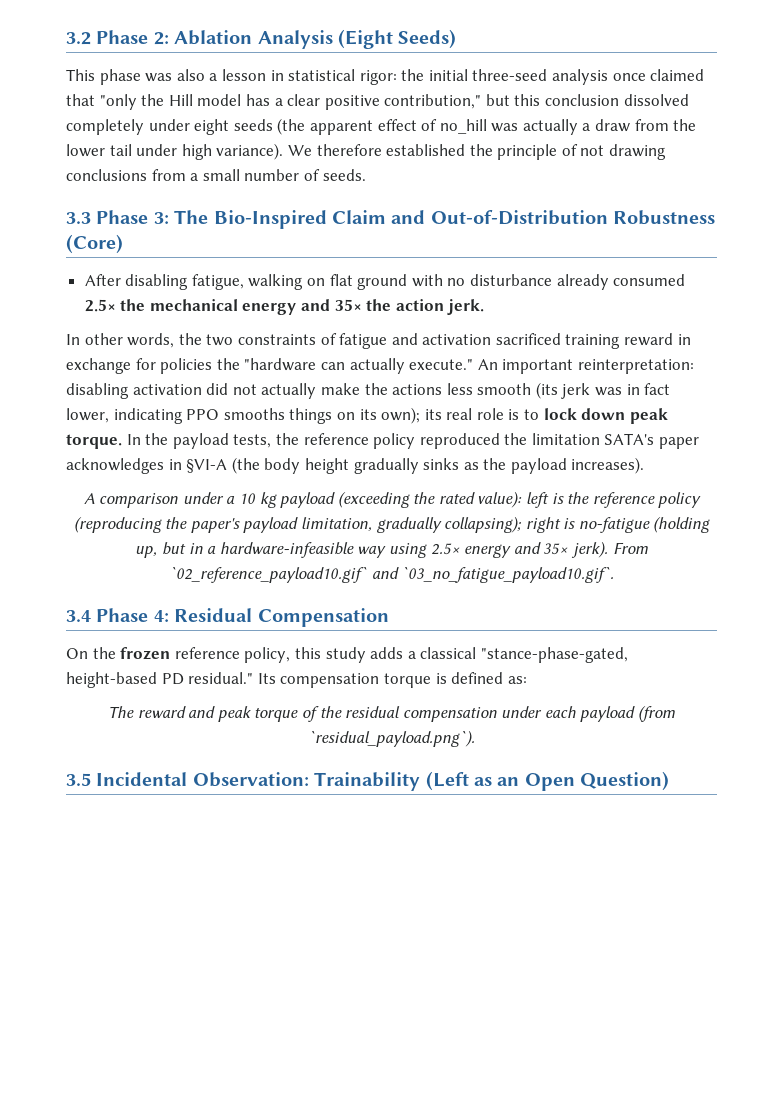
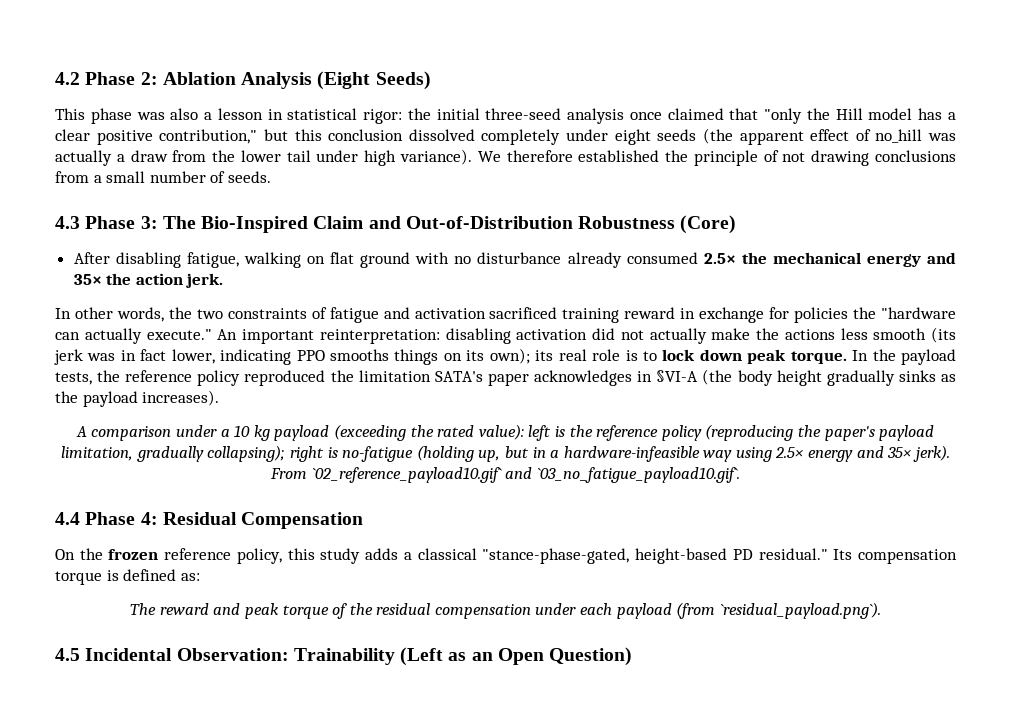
[66,32,91,45] 3.2 -> [55,72,80,85] 4.2
[66,212,91,224] 3.3 -> [55,216,80,229] 4.3
[66,610,91,622] 3.4 -> [55,512,80,525] 4.4
[66,773,91,786] 3.5 -> [55,648,80,661] 4.5

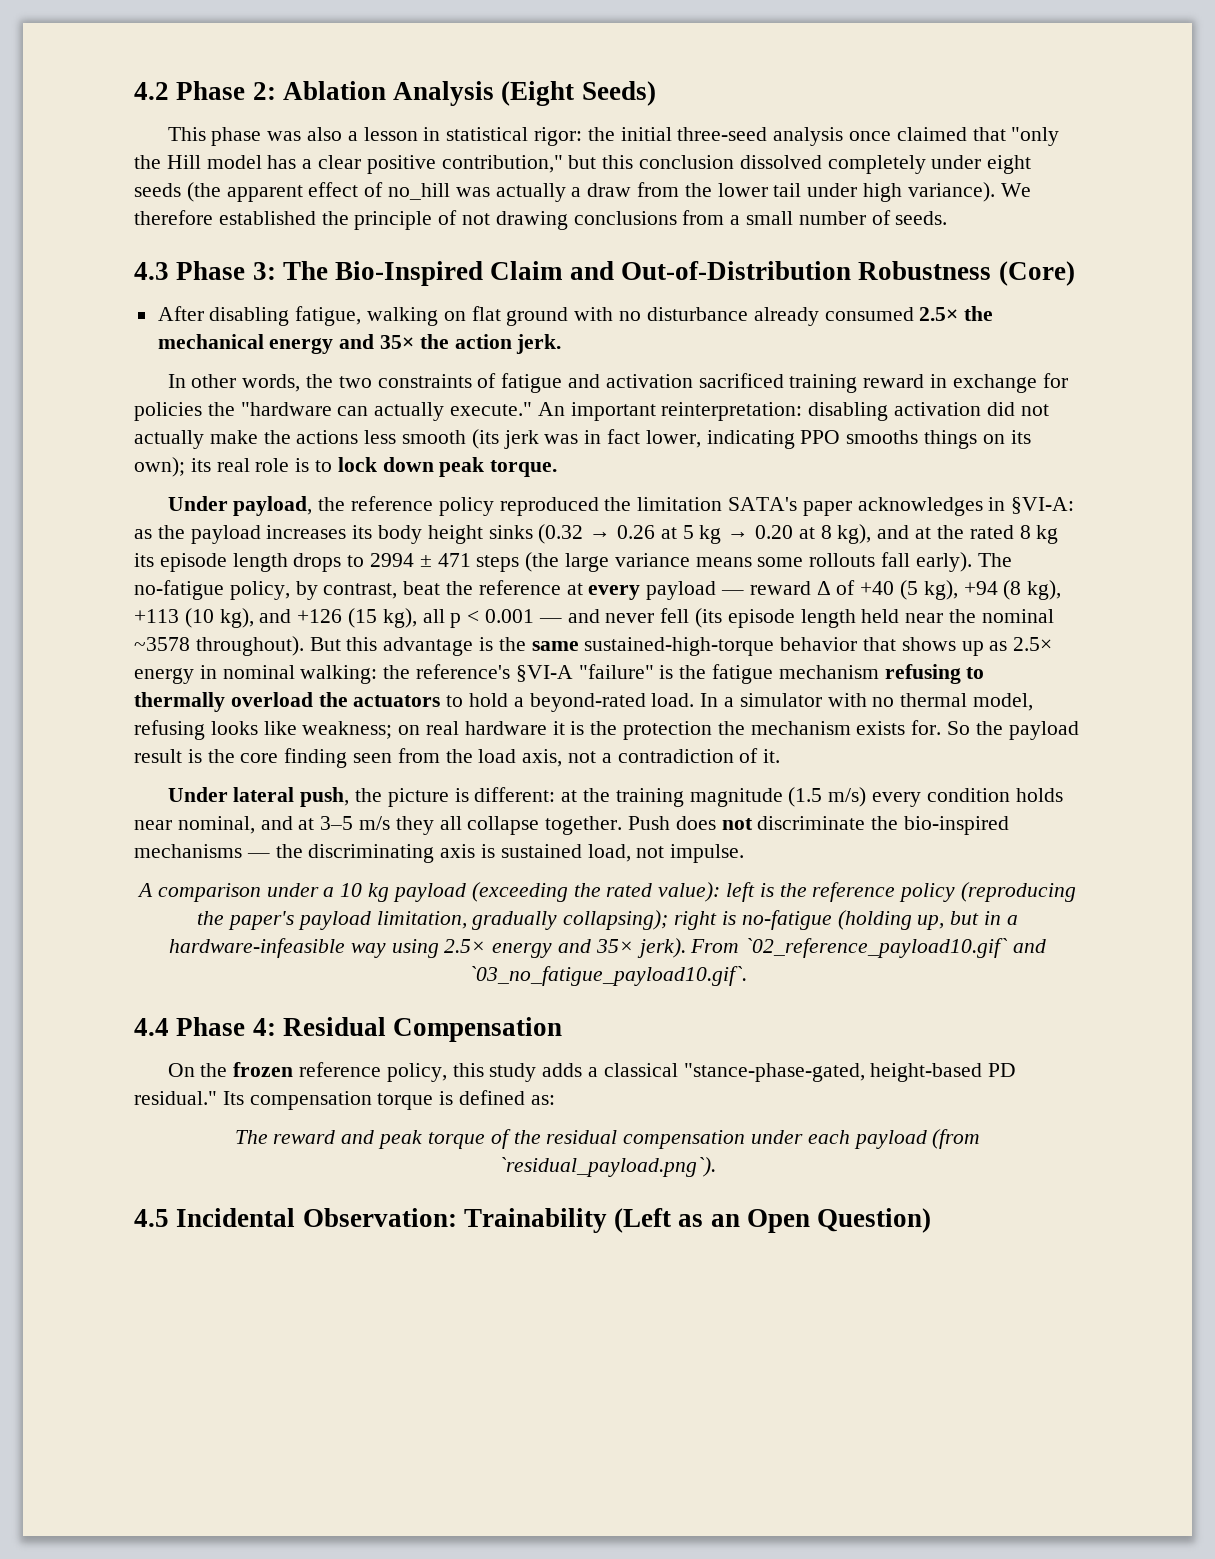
[852,349,956,365] [55,372,92,385] In the payload tests, -> [167,496,313,516] // Under payload,
[656,369,957,386] [55,390,220,407] §VI-A (the body height gradually sinks as the payload increases). -> [1011,497,1075,514] [134,524,1059,544] [134,552,1012,572] [134,580,1062,600] [134,608,1054,628] [134,636,1053,656] [134,664,985,684] [134,692,1034,712] [134,720,1079,740] [134,748,781,768] [167,787,1063,807] [134,816,1010,835] [134,844,745,863] §VI-A: as the payload increases its body height sinks (0.32 → 0.26 at 5 kg → 0.20 at 8 kg), and at the rated 8 kg its episode length drops to 2994 ± 471 steps (the large variance means some rollouts fall early). The no-fatigue policy, by contrast, beat the reference at every payload — reward Δ of +40 (5 kg), +94 (8 kg), +113 (10 kg), and +126 (15 kg), all p < 0.001 — and never fell (its episode length held near the nominal ~3578 throughout). But this advantage is the same sustained-high-torque behavior that shows up as 2.5× energy in nominal walking: the reference's §VI-A "failure" is the fatigue mechanism refusing to thermally overload the actuators to hold a beyond-rated load. In a simulator with no thermal model, refusing looks like weakness; on real hardware it is the protection the mechanism exists for. So the payload result is the core finding seen from the load axis, not a contradiction of it. // Under lateral push, the picture is different: at the training magnitude (1.5 m/s) every condition holds near nominal, and at 3–5 m/s they all collapse together. Push does not discriminate the bio-inspired mechanisms — the discriminating axis is sustained load, not impulse.

